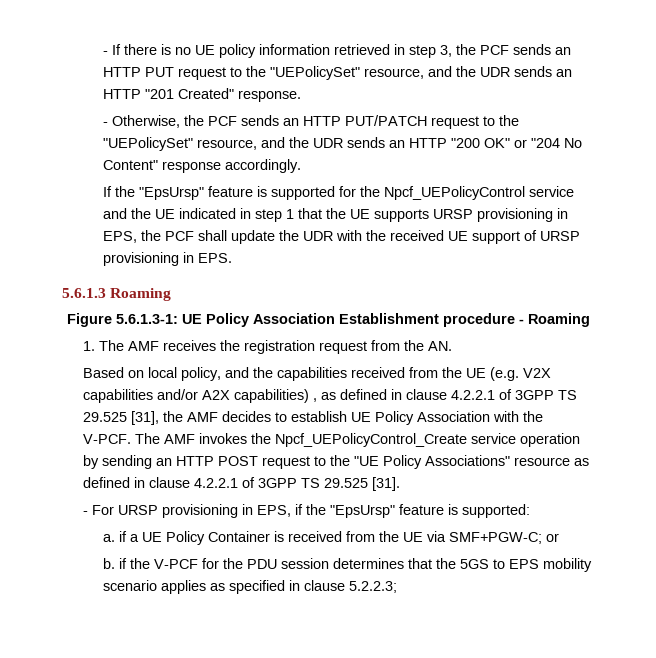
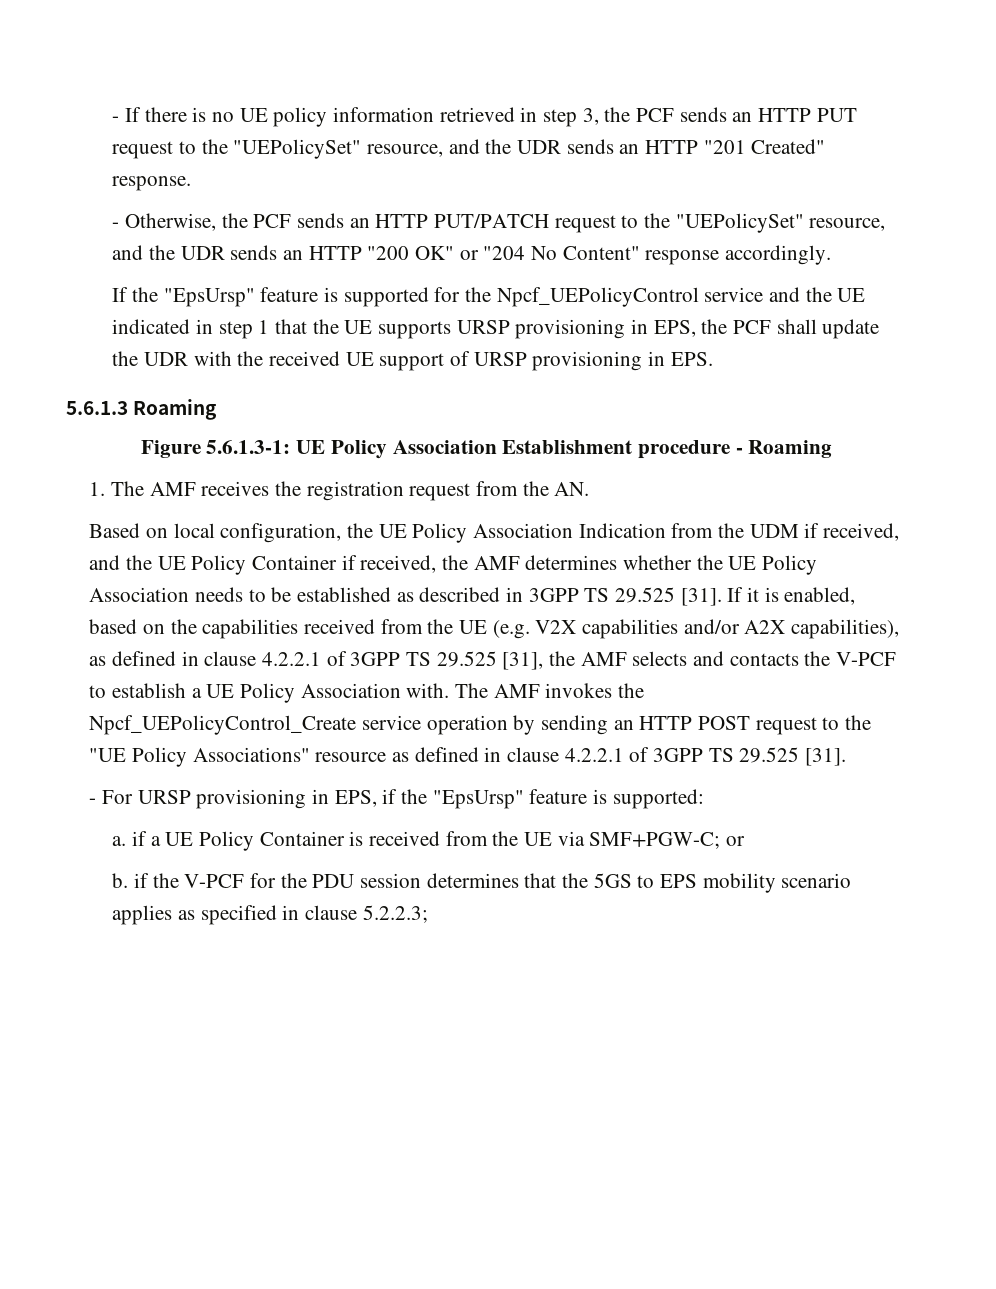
[180,367,249,381] policy, and -> [220,523,899,543] [89,555,817,575] [89,587,856,606] [89,619,165,634] configuration, the UE Policy Association Indication from the UDM if received, and the UE Policy Container if received, the AMF determines whether the UE Policy Association needs to be established as described in 3GPP TS 29.525 [31]. If it is enabled, based on
[233,389,317,403] capabilities) , -> [790,619,899,639] capabilities),
[221,411,271,422] decides -> [632,651,896,666] selects and contacts the V-PCF
[350,411,543,425] [82,434,131,444] UE Policy Association with the V-PCF. -> [191,683,450,703] a UE Policy Association with.

